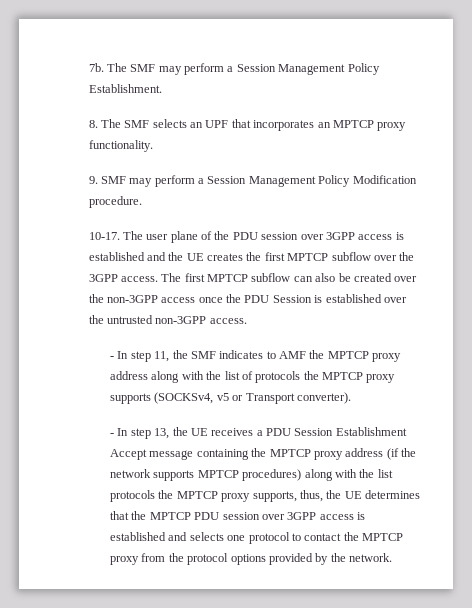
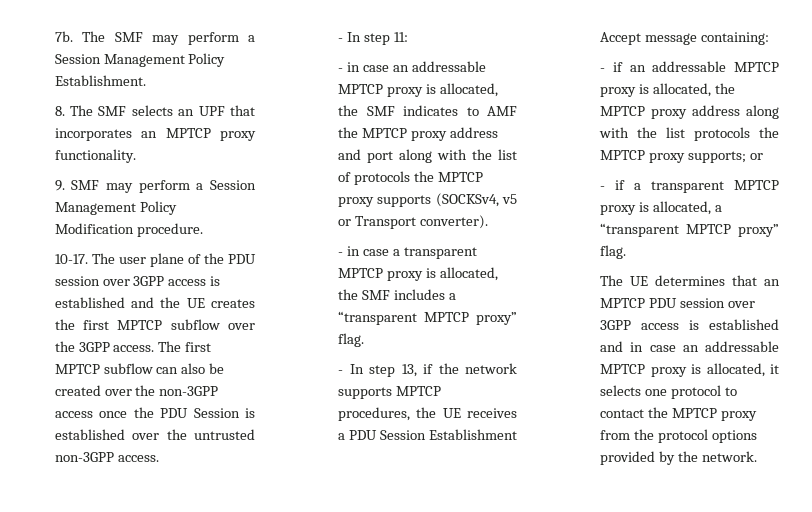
[154,351,170,362] 11, -> [393,32,408,42] [338,61,486,72] [338,83,498,97] 11: // - in case an addressable MPTCP proxy is allocated,
(149, 375) none -> [338,149,394,163] and port
[117,428,170,439] In step 13, -> [347,246,477,259] [338,267,498,281] [338,289,456,300] [338,311,517,325] [338,333,365,347] [338,363,517,377] [338,386,442,399] [338,407,411,421] in case a transparent MPTCP proxy is allocated, the SMF includes a “transparent MPTCP proxy” flag. // - In step 13, if the network supports MPTCP procedures,
[196,448,417,460] [110,469,302,481] containing the MPTCP proxy address (if the network supports MPTCP procedures) -> [701,32,770,45] [600,61,779,72] [600,83,735,97] [600,105,741,119] containing: // - if an addressable MPTCP proxy is allocated, the MPTCP proxy address
[252,490,342,502] supports, thus, the -> [688,151,763,163] [600,180,779,193] [600,201,722,215] [600,223,779,237] [600,245,627,259] [600,275,624,286] supports; or // - if a transparent MPTCP proxy is allocated, a “transparent MPTCP proxy” flag. // The
[131,511,147,520] the -> [764,279,780,286] an
(188, 536) none -> [630,341,779,352] [600,363,779,377] in case an addressable MPTCP proxy is allocated, it

